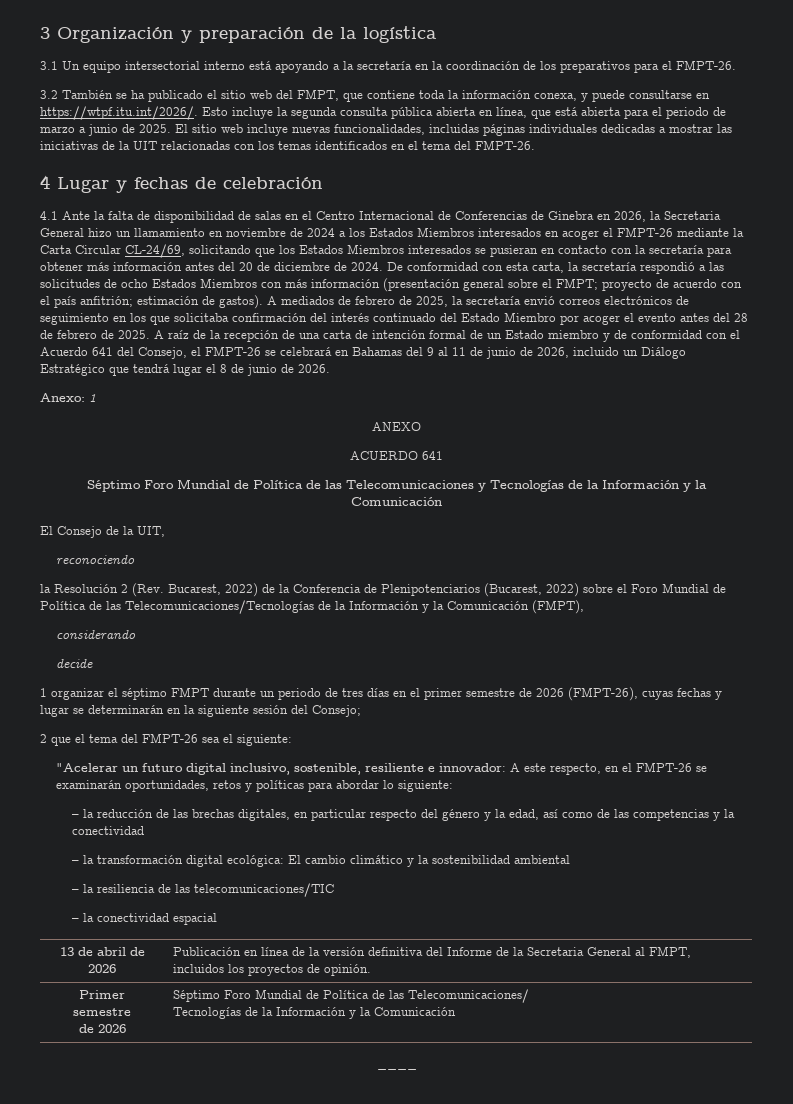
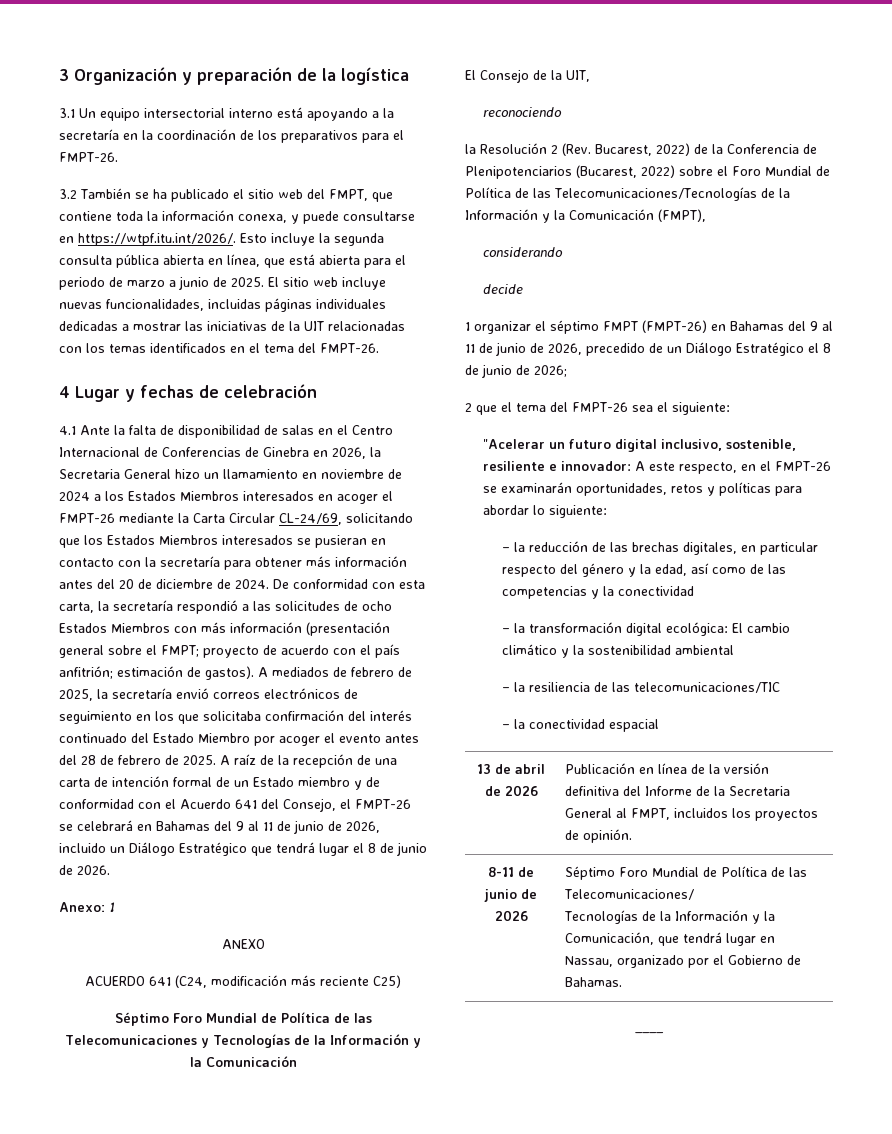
(443, 455) none -> [175,975,401,988] (C24, modificación más reciente C25)
[213,687,722,701] [40,705,361,717] durante un periodo de tres días en el primer semestre de 2026 (FMPT-26), cuyas fechas y lugar se determinarán en la siguiente sesión del Consejo; -> [642,320,833,333] [465,342,831,356] [465,364,567,378] (FMPT-26) en Bahamas del 9 al 11 de junio de 2026, precedido de un Diálogo Estratégico el 8 de junio de 2026;
[79,990,125,999] [73,1008,131,1016] Primer semestre // -> [488,867,534,877] [484,889,517,902] 8-11 de junio
[373,1007,456,1016] Comunicación -> [565,932,776,946] [565,955,802,968] [565,977,623,987] Comunicación, que tendrá lugar en Nassau, organizado por el Gobierno de Bahamas.

